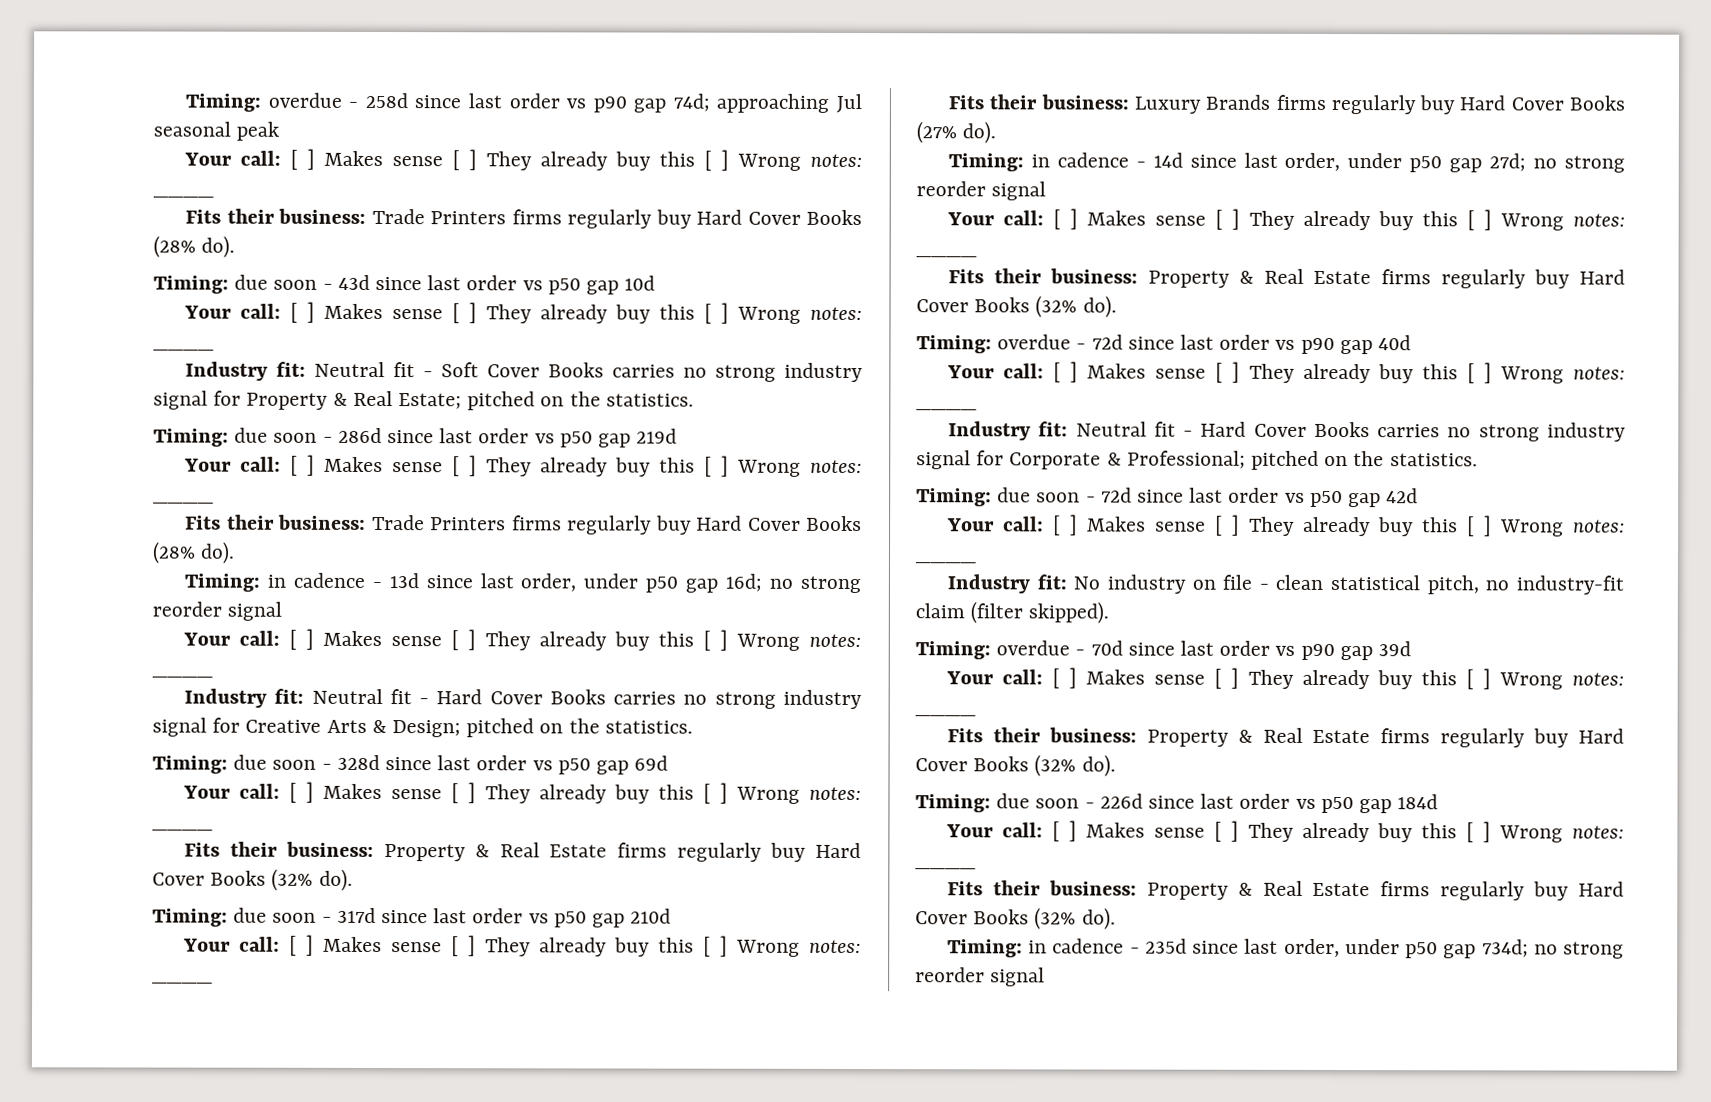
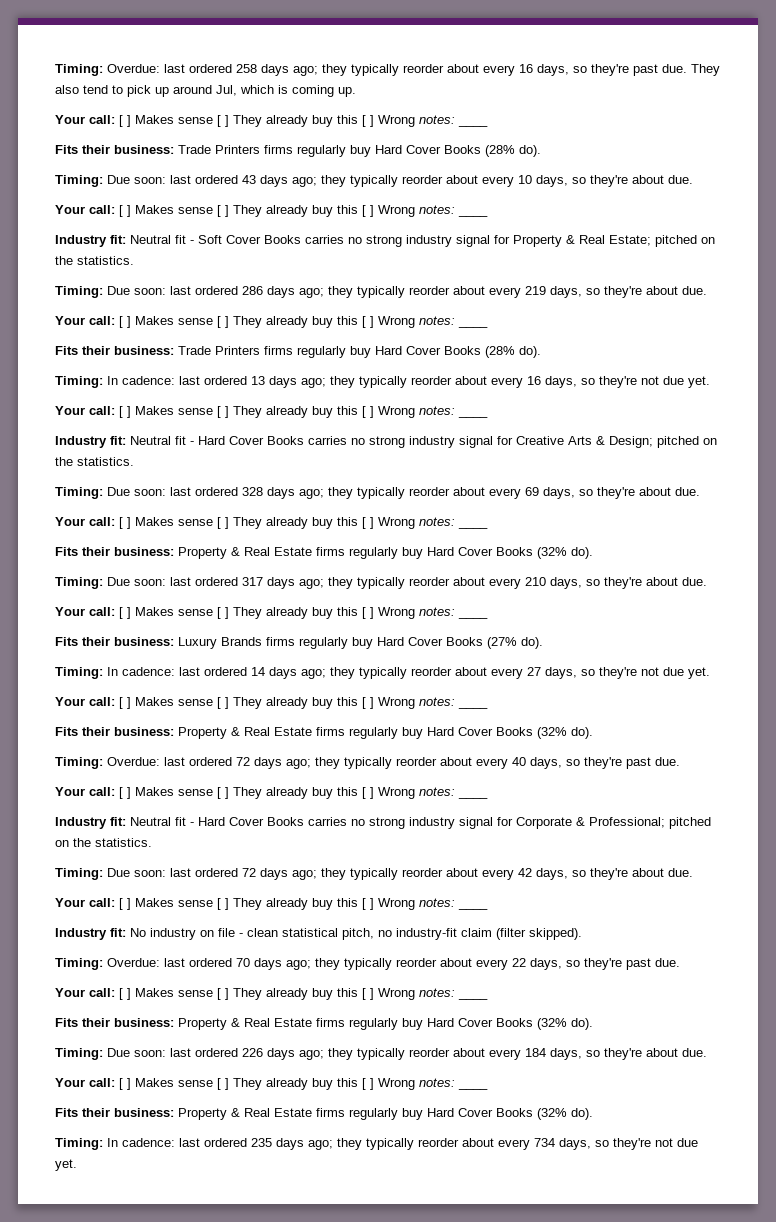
[184,92,862,114] [153,121,280,141] Timing: overdue - 258d since last order vs p90 gap 74d; approaching Jul seasonal peak -> [55,64,720,76] [55,85,356,97] Timing: Overdue: last ordered 258 days ago; they typically reorder about every 16 days, so they're past due. They also tend to pick up around Jul, which is coming up.
[234,274,656,295] due soon - 43d since last order vs p50 gap 10d -> [107,175,693,187] Due soon: last ordered 43 days ago; they typically reorder about every 10 days, so they're about due.
[234,427,678,448] due soon - 286d since last order vs p50 gap 219d -> [107,286,707,298] Due soon: last ordered 286 days ago; they typically reorder about every 219 days, so they're about due.
[266,572,861,594] [152,601,283,621] in cadence - 13d since last order, under p50 gap 16d; no strong reorder signal -> [107,376,710,388] In cadence: last ordered 13 days ago; they typically reorder about every 16 days, so they're not due yet.
[233,754,669,775] due soon - 328d since last order vs p50 gap 69d -> [107,487,700,499] Due soon: last ordered 328 days ago; they typically reorder about every 69 days, so they're about due.
[233,907,672,928] due soon - 317d since last order vs p50 gap 210d -> [107,577,707,589] Due soon: last ordered 317 days ago; they typically reorder about every 210 days, so they're about due.
[1030,152,1625,173] [916,181,1047,201] in cadence - 14d since last order, under p50 gap 27d; no strong reorder signal -> [107,667,710,679] In cadence: last ordered 14 days ago; they typically reorder about every 27 days, so they're not due yet.
[997,334,1412,355] overdue - 72d since last order vs p90 gap 40d -> [107,757,680,769] Overdue: last ordered 72 days ago; they typically reorder about every 40 days, so they're past due.
[997,487,1419,508] due soon - 72d since last order vs p50 gap 42d -> [107,868,693,880] Due soon: last ordered 72 days ago; they typically reorder about every 42 days, so they're about due.
[996,640,1412,661] overdue - 70d since last order vs p90 gap 39d -> [107,958,680,970] Overdue: last ordered 70 days ago; they typically reorder about every 22 days, so they're past due.
[996,793,1439,814] due soon - 226d since last order vs p50 gap 184d -> [107,1048,707,1060] Due soon: last ordered 226 days ago; they typically reorder about every 184 days, so they're about due.
[1028,938,1624,959] [915,967,1046,987] in cadence - 235d since last order, under p50 gap 734d; no strong reorder signal -> [107,1138,698,1150] [55,1159,77,1171] In cadence: last ordered 235 days ago; they typically reorder about every 734 days, so they're not due yet.

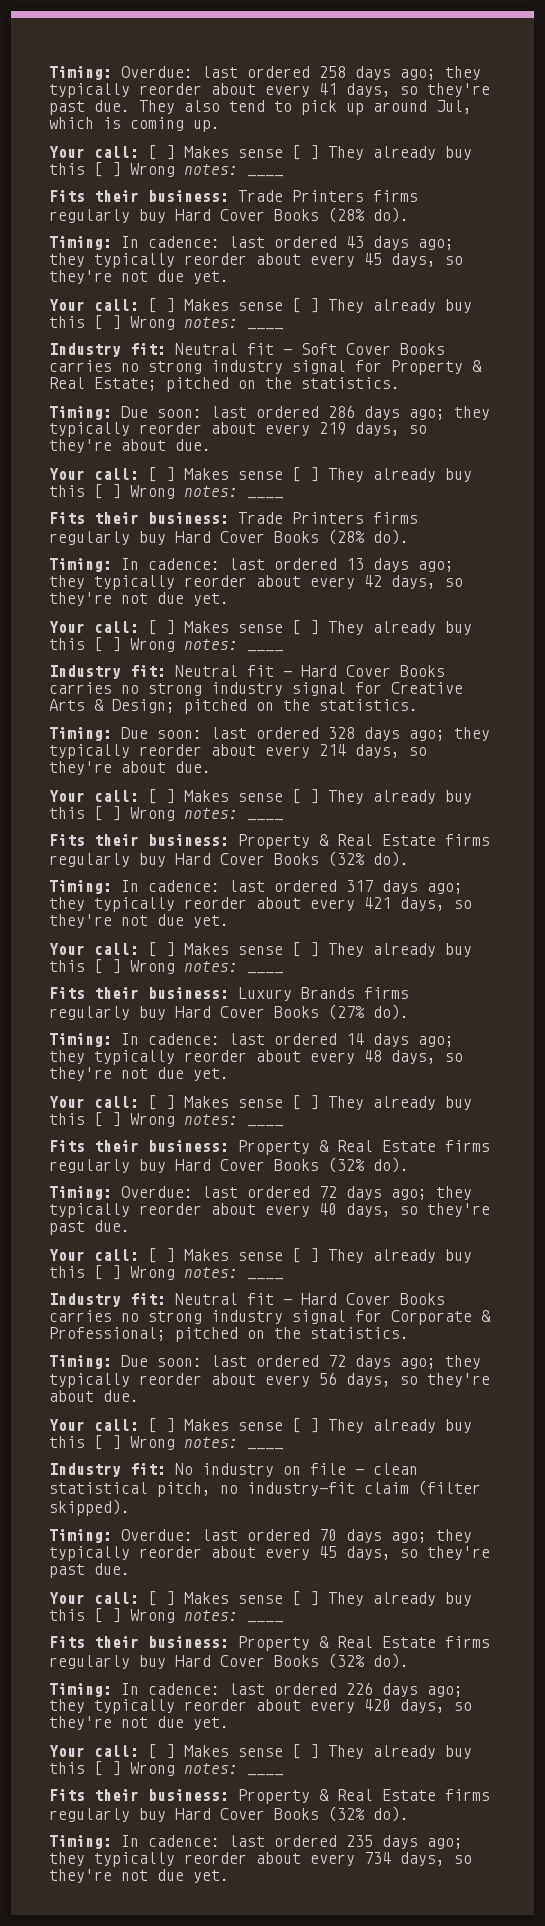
[519,64,533,73] 16 -> [319,83,337,95] 41
[107,175,166,184] Due soon: -> [121,236,220,248] In cadence:
[518,175,693,187] 10 days, so they're about due. -> [364,253,463,267] [49,270,229,284] 45 days, so they're not due yet.
[527,376,541,385] 16 -> [364,575,382,587] 42
[525,487,539,496] 69 -> [319,744,346,756] 214
[107,577,166,586] Due soon: -> [121,880,220,892] In cadence:
[525,577,707,589] 210 days, so they're about due. -> [364,897,472,911] [49,914,229,928] 421 days, so they're not due yet.
[527,667,541,676] 27 -> [364,1050,382,1062] 48
[518,868,532,877] 42 -> [319,1372,337,1385] 56
[512,958,526,967] 22 -> [319,1546,337,1558] 45
[107,1048,166,1057] Due soon: -> [121,1683,220,1695] In cadence:
[525,1048,707,1060] 184 days, so they're about due. -> [364,1699,472,1713] [49,1716,229,1730] 420 days, so they're not due yet.

